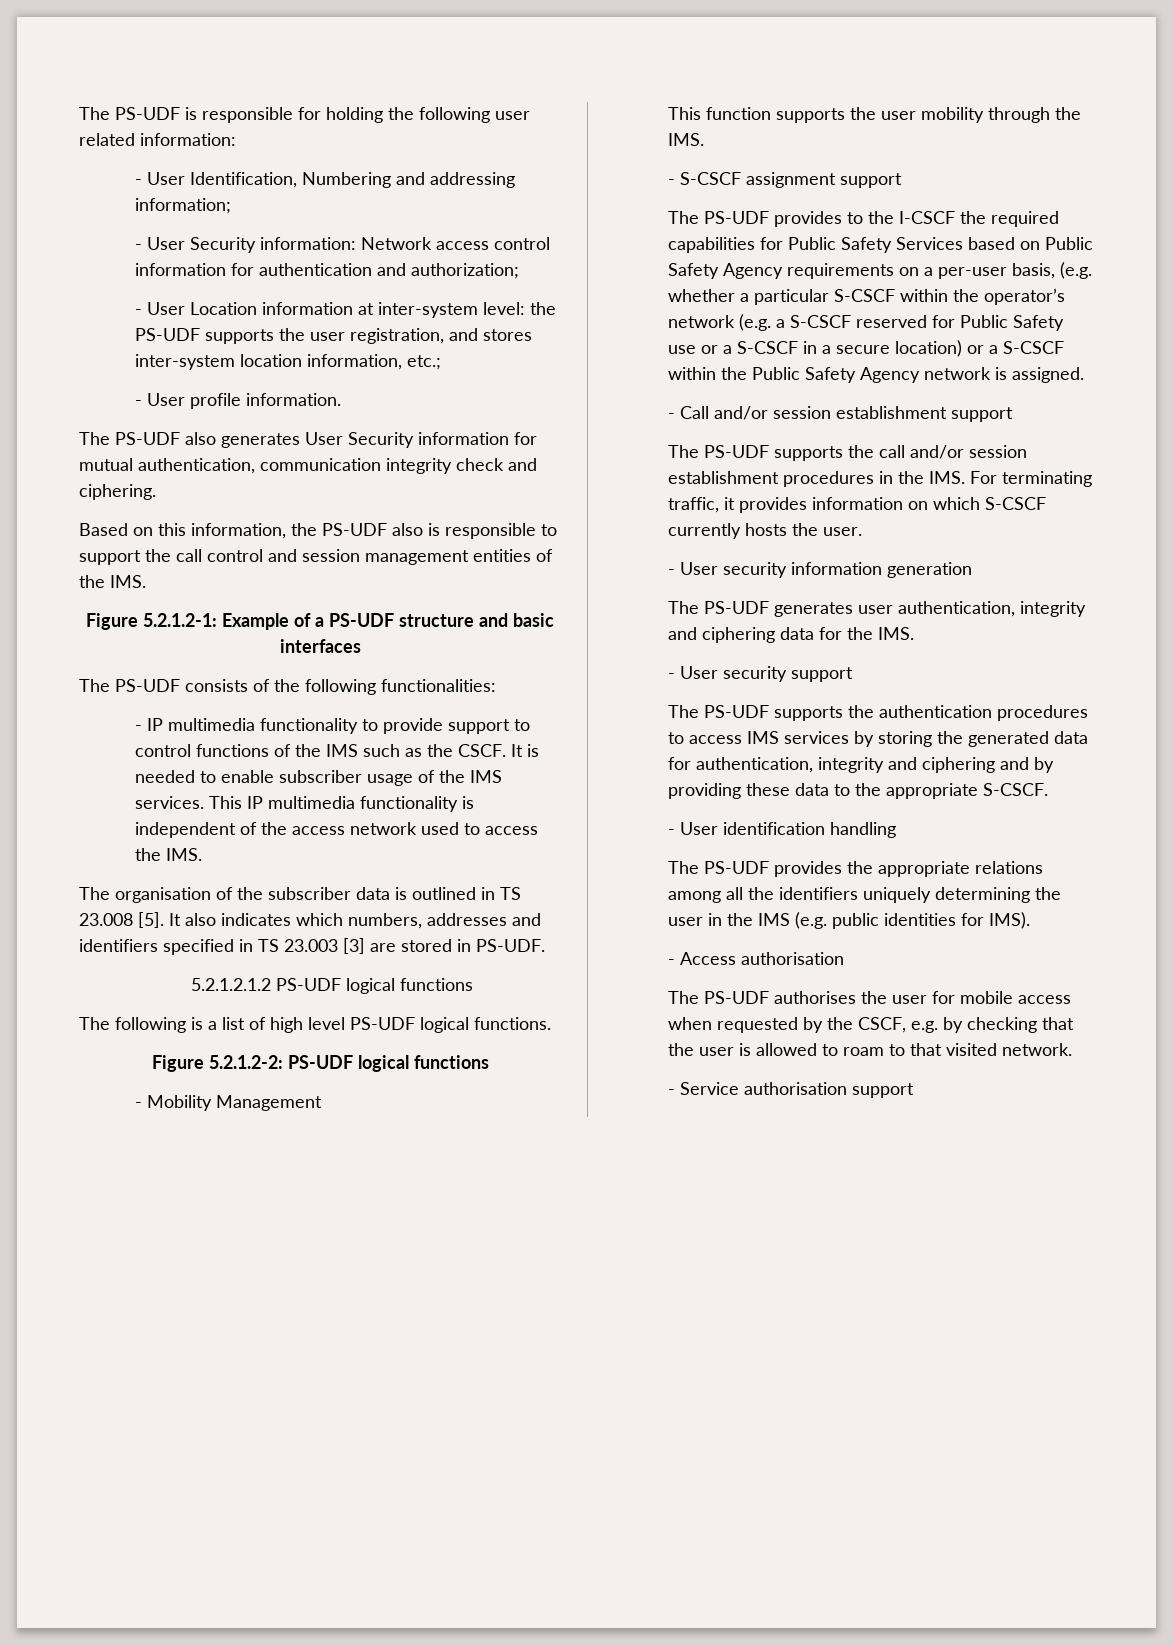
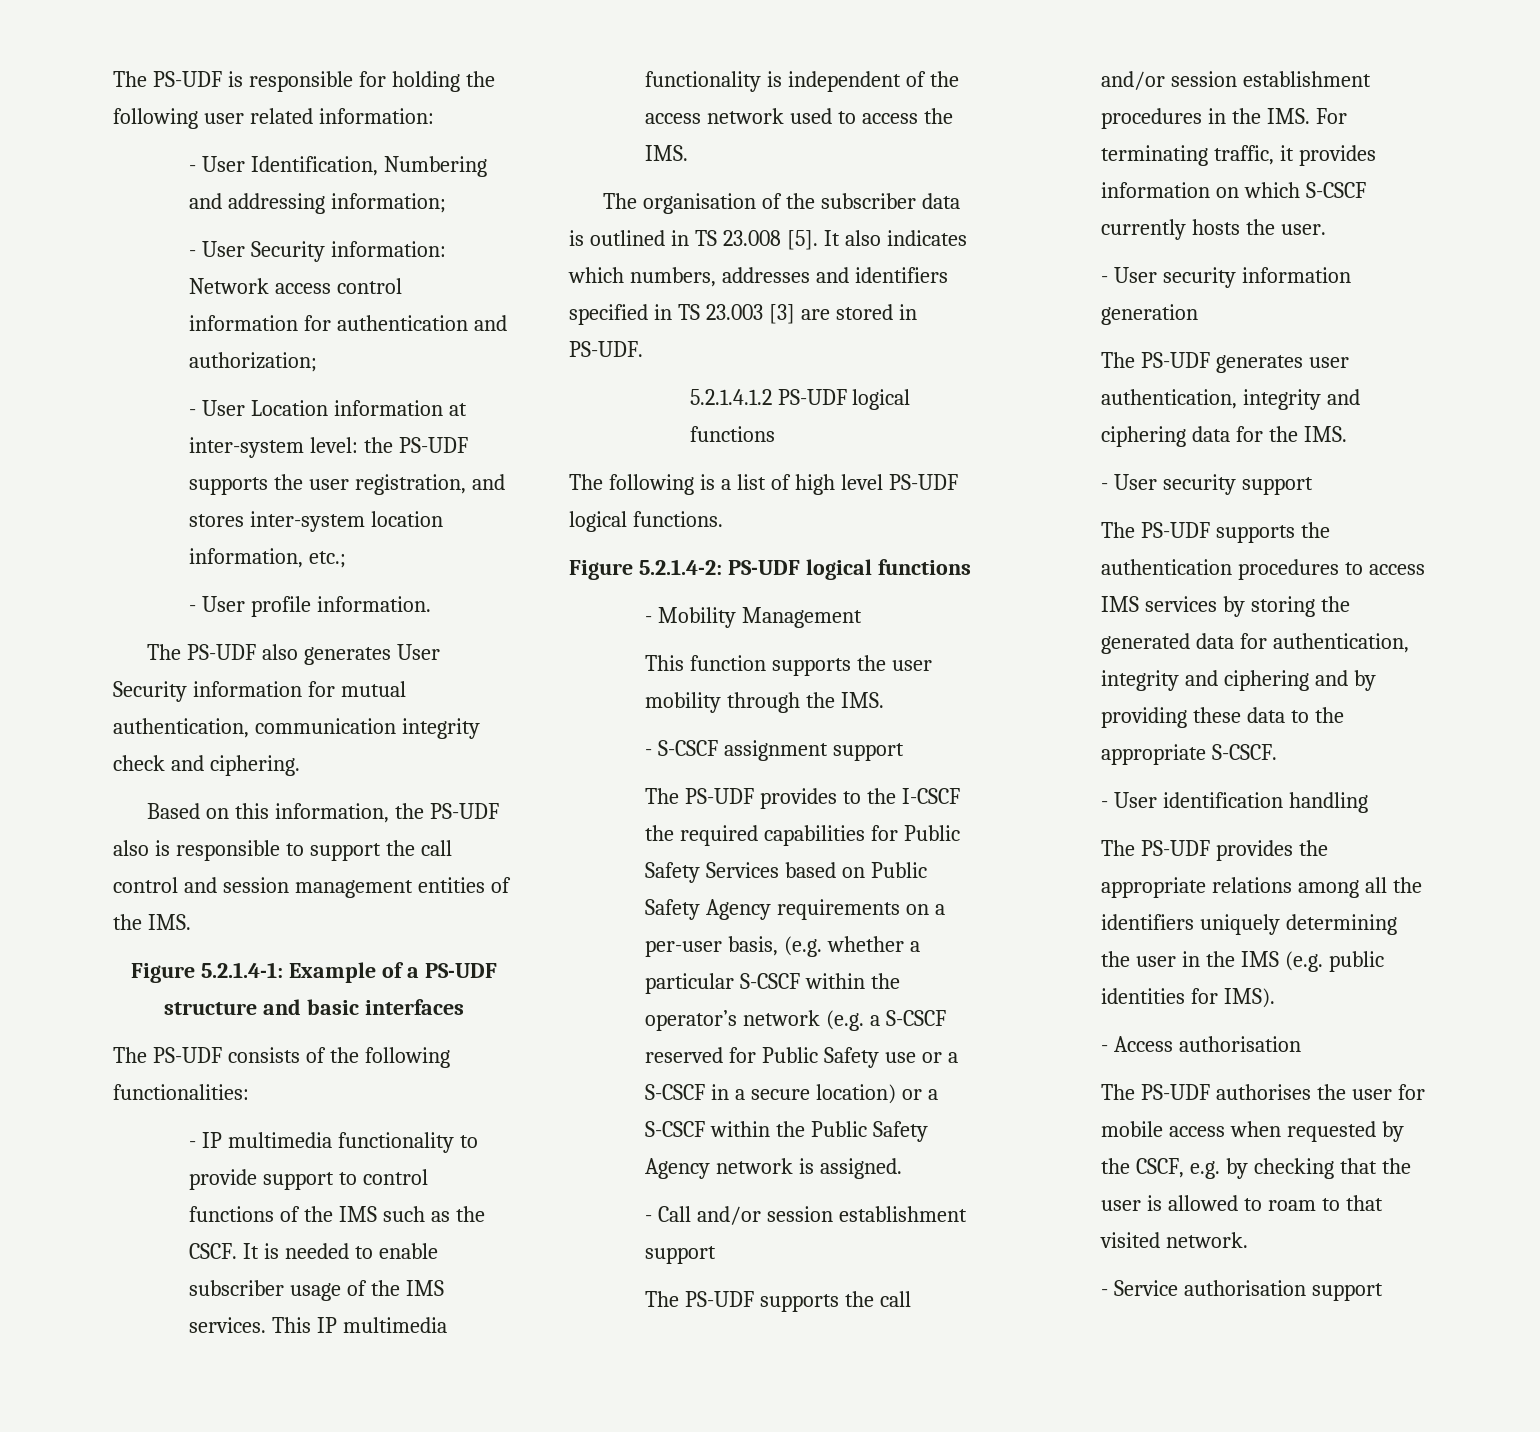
[143,613,217,627] 5.2.1.2-1: -> [201,962,284,978] 5.2.1.4-1:
[190,978,271,991] 5.2.1.2.1.2 -> [689,389,772,405] 5.2.1.4.1.2
[208,1055,283,1069] 5.2.1.2-2: -> [639,559,723,575] 5.2.1.4-2:

